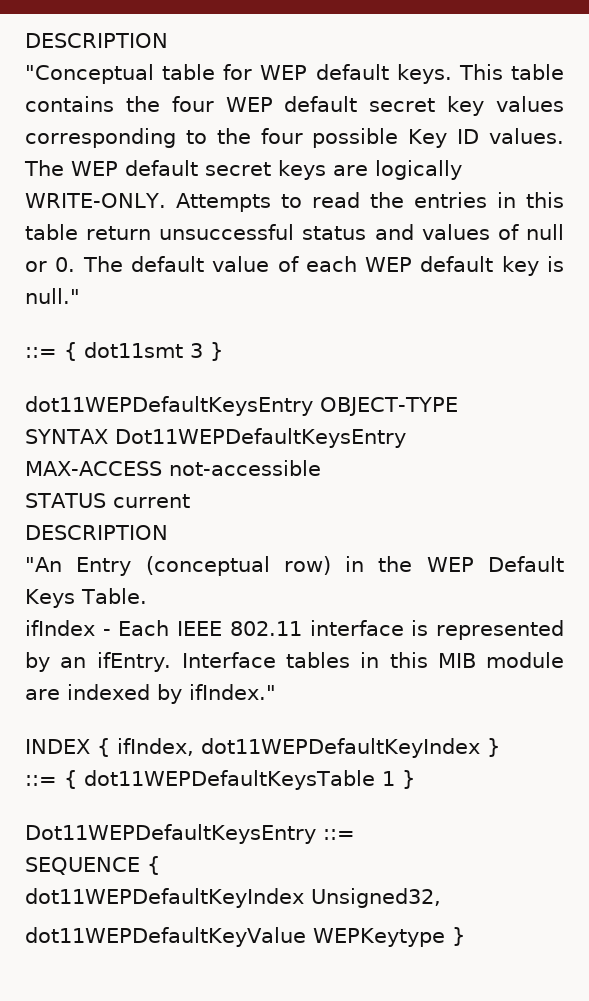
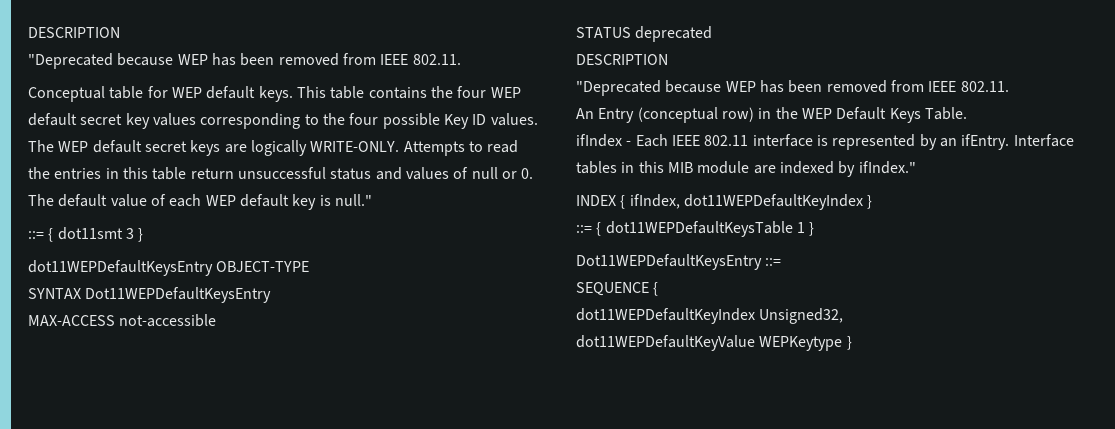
[25,33,168,48] [25,64,154,84] DESCRIPTION // "Conceptual -> [28,27,120,38] [28,53,461,69] [28,86,105,102] DESCRIPTION // "Deprecated because WEP has been removed from IEEE 802.11. // Conceptual
[112,494,190,508] [25,525,168,540] [25,557,62,572] current // DESCRIPTION // "An -> [635,26,713,42] [576,54,668,65] [576,80,1009,96] [576,108,594,119] deprecated // DESCRIPTION // "Deprecated because WEP has been removed from IEEE 802.11. // An

